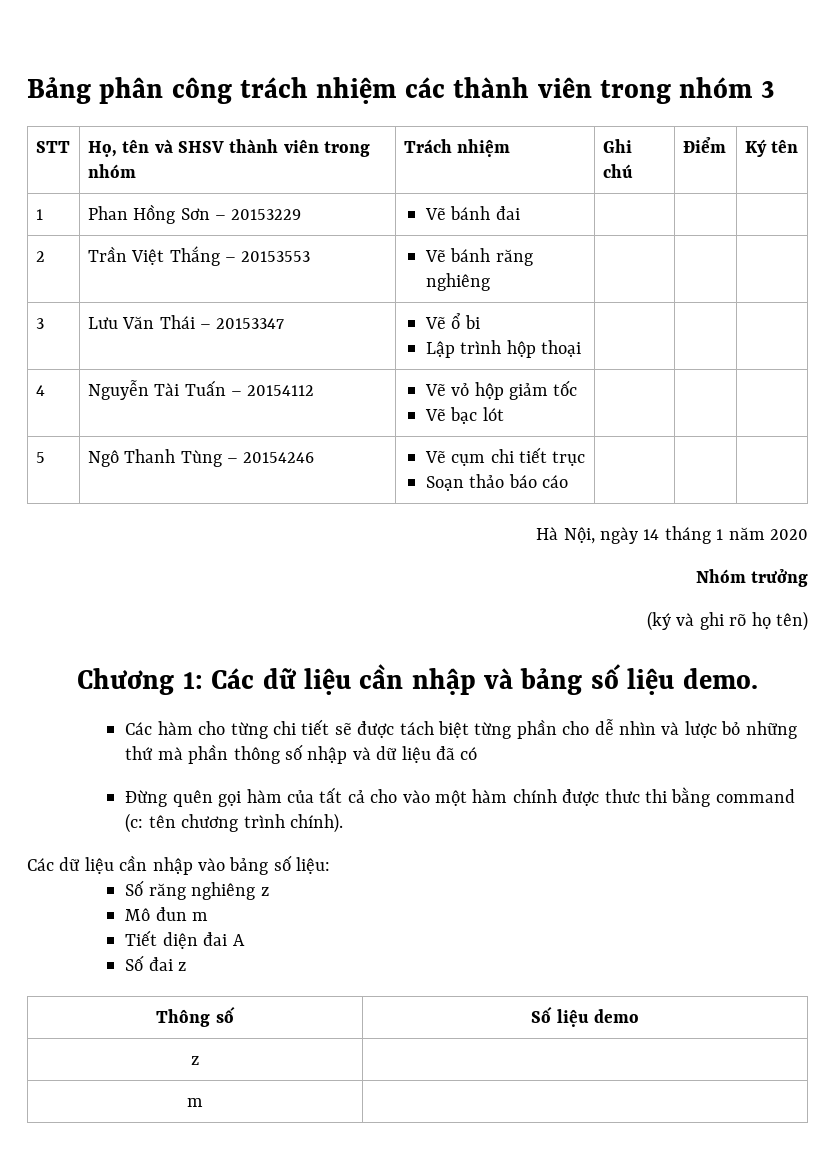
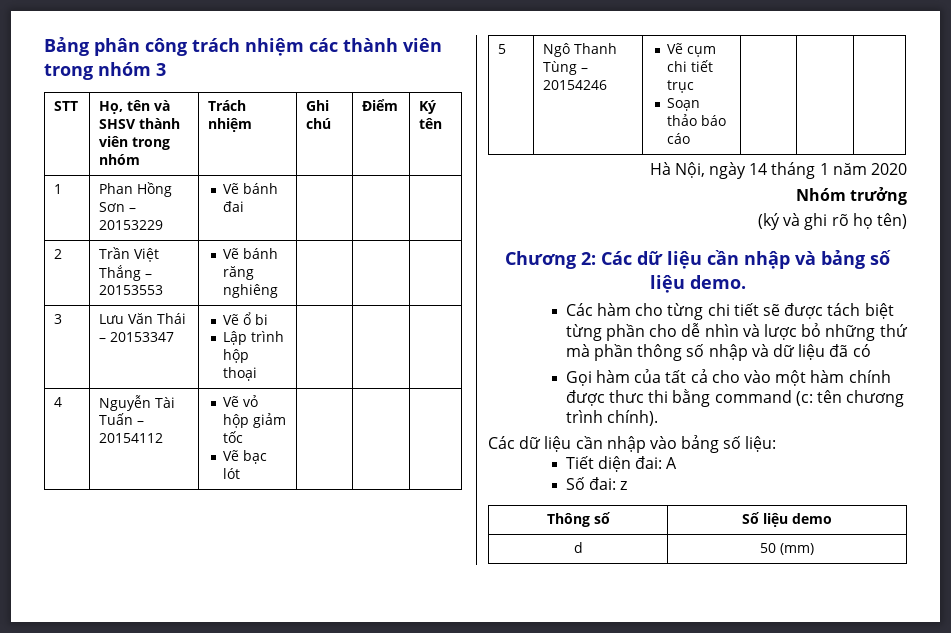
[182,672,203,689] 1: -> [581,252,596,265] 2:
[125,790,242,807] Đừng quên gọi -> [565,371,592,386] Gọi
[125,880,269,900] [125,907,209,921] // Số răng nghiêng z // Mô đun m -> (777, 444) none
[203,932,228,946] đai -> [635,456,663,469] đai:
[148,957,173,971] đai -> [589,477,617,490] đai:
[191,1056,199,1065] [187,1098,203,1107] z | // m | -> [573,542,583,553] [760,543,814,555] d | 50 (mm)

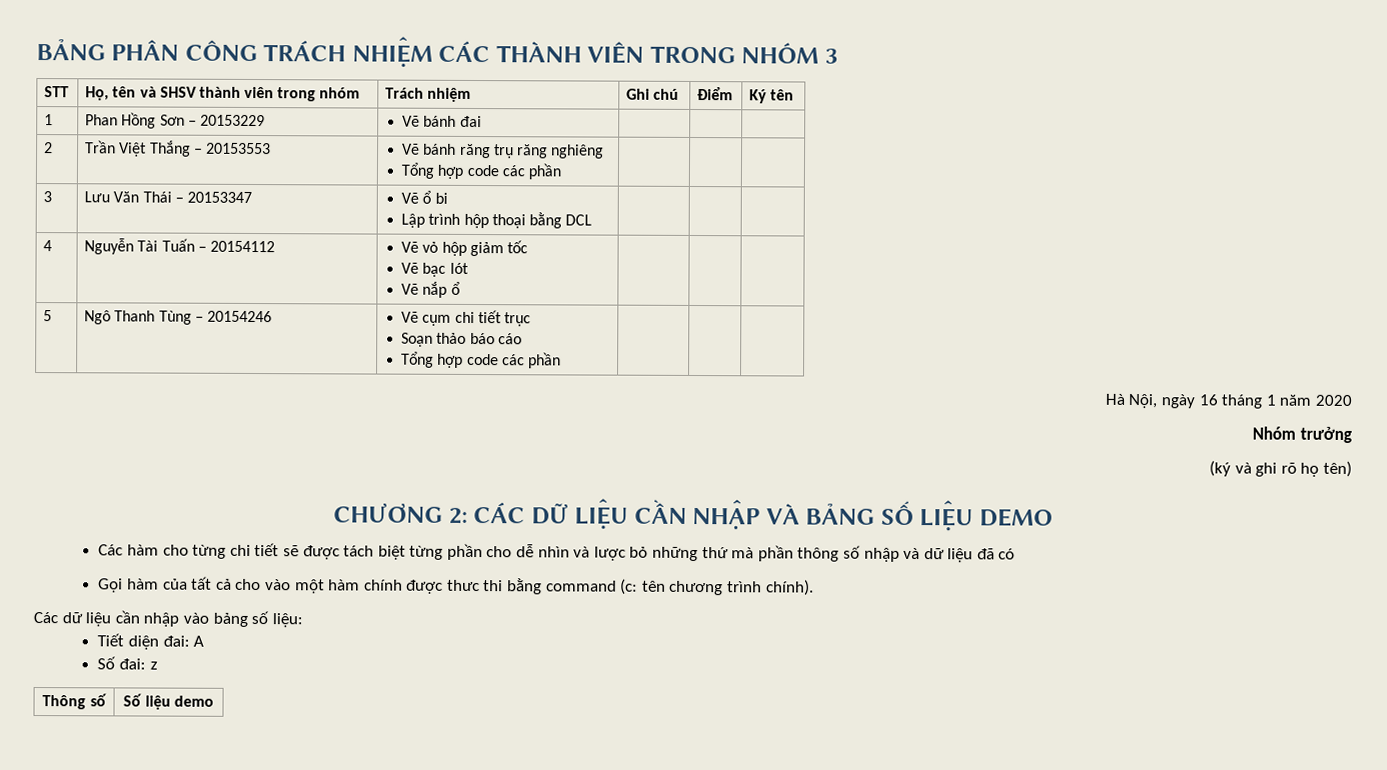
[44,37,442,56] [44,62,151,80] Bảng phân công trách nhiệm các thành viên trong nhóm -> [36,36,820,68] BẢNG PHÂN CÔNG TRÁCH NHIỆM CÁC THÀNH VIÊN TRONG NHÓM
(255, 273) none -> [493,144,548,159] trụ răng
(279, 291) none -> [401,162,562,180] // Tổng hợp code các phần
(258, 374) none -> [528,212,593,229] bằng DCL
(241, 473) none -> [401,281,460,298] // Vẽ nắp ổ
(691, 138) none -> [401,351,561,369] // Tổng hợp code các phần
[749,163,768,175] 14 -> [1198,394,1218,406] 16
[505,250,891,269] [649,275,746,293] Chương 2: Các dữ liệu cần nhập và bảng số liệu demo. -> [333,498,1053,532] CHƯƠNG 2: CÁC DỮ LIỆU CẦN NHẬP VÀ BẢNG SỐ LIỆU DEMO
[573,542,583,553] [760,543,814,555] // d | 50 (mm) -> (214, 701) none

